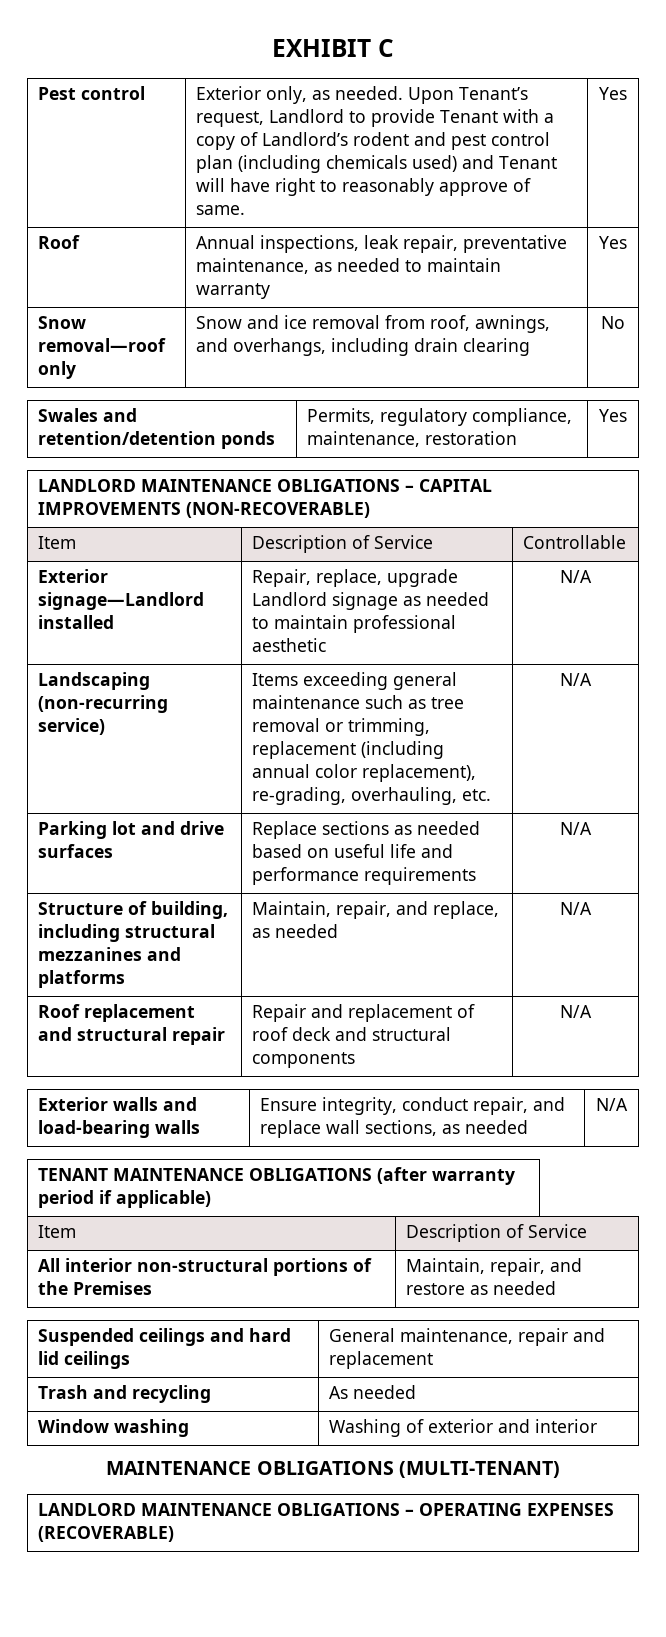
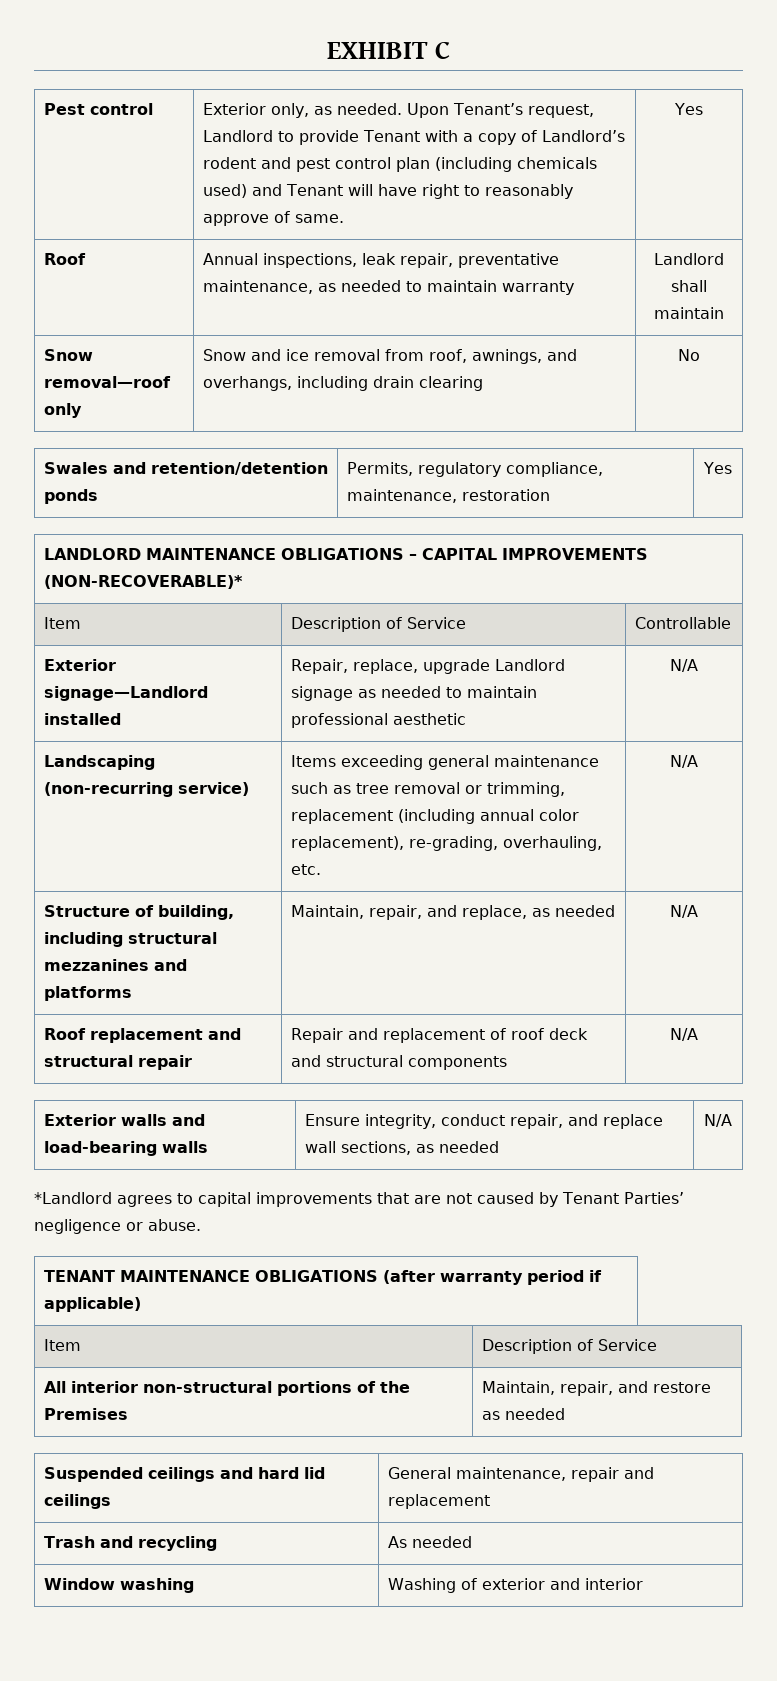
[599,236,627,249] Yes -> [654,253,724,265] [671,280,707,292] [654,307,724,319] Landlord shall maintain
[185,502,370,518] (NON-RECOVERABLE) -> [43,575,243,589] (NON-RECOVERABLE)*
[37,821,224,839] [37,844,113,858] [251,821,480,839] [251,844,453,858] [251,867,476,885] [560,822,592,835] // Parking lot and drive surfaces | Replace sections as needed based on useful life and performance requirements | N/A -> (698, 761) none
(628, 1104) none -> [34,1192,684,1207] [34,1219,201,1234] // *Landlord agrees to capital improvements that are not caused by Tenant Parties’ negligence or abuse.
[106,1461,560,1478] [37,1503,614,1516] [37,1526,174,1542] // MAINTENANCE OBLIGATIONS (MULTI-TENANT) // LANDLORD MAINTENANCE OBLIGATIONS – OPERATING EXPENSES (RECOVERABLE) -> (643, 1584) none

